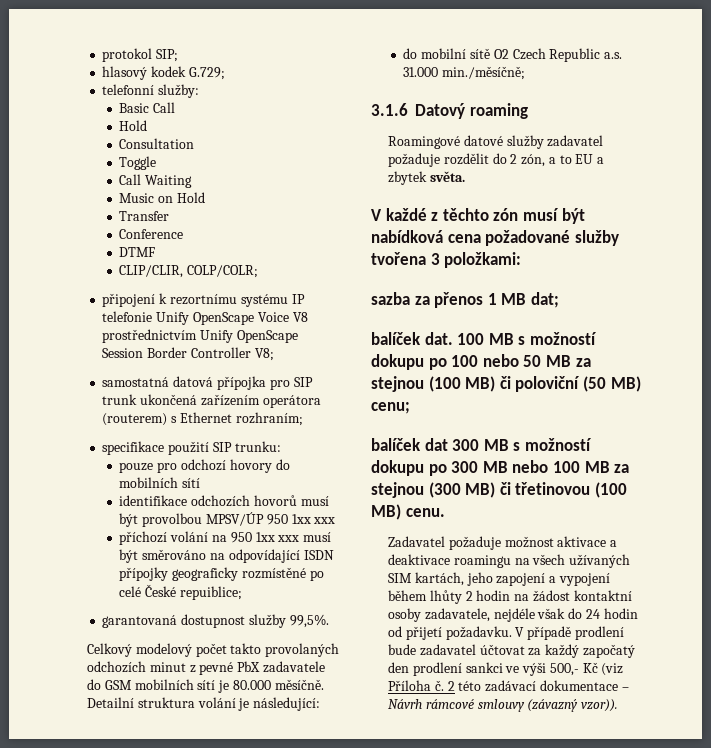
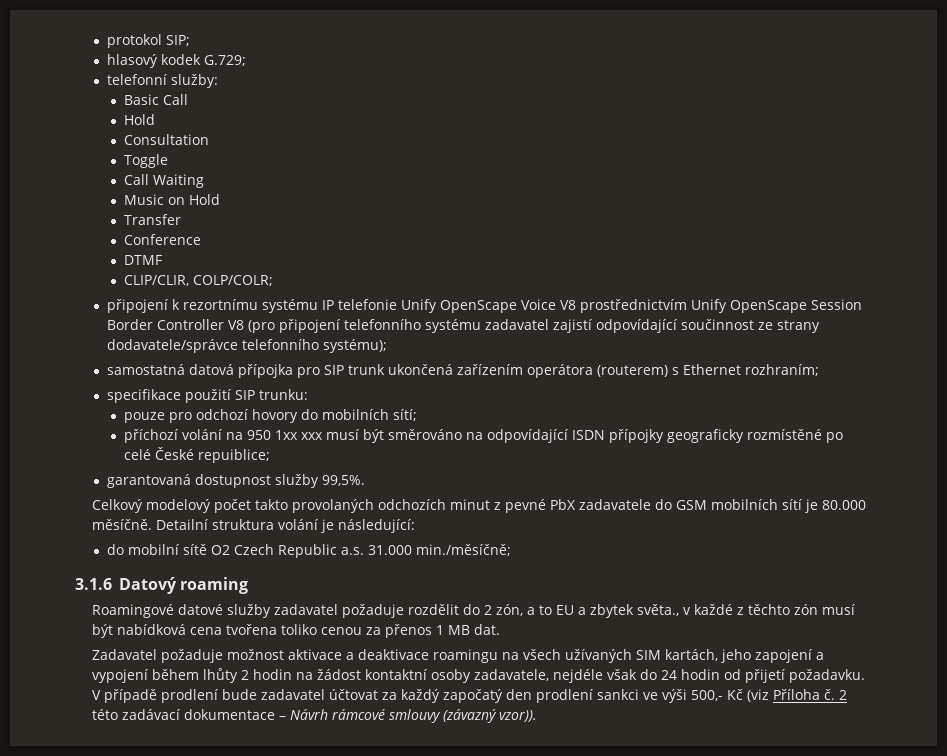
[254,348,274,361] V8; -> [228,319,821,333] [107,339,388,353] V8 (pro připojení telefonního systému zadavatel zajistí odpovídající součinnost ze strany dodavatele/správce telefonního systému);
[182,478,201,488] [119,495,329,507] [119,512,336,527] sítí // identifikace odchozích hovorů musí být provolbou MPSV/ÚP 950 1xx xxx -> [392,409,417,421] sítí;
[429,171,465,182] [371,209,382,221] světa. // V -> [636,604,691,616] světa., v
[485,230,619,246] [371,252,522,268] [371,292,410,305] požadované služby tvořena 3 položkami: // sazba -> [225,624,362,635] tvořena toliko cenou
[530,292,559,308] [371,332,421,345] dat; // balíček -> (470, 630) none
[457,332,597,345] [371,354,591,370] [371,376,641,392] [371,402,410,414] [371,438,592,451] [371,460,630,476] [371,482,627,498] [371,504,445,520] 100 MB s možností dokupu po 100 nebo 50 MB za stejnou (100 MB) či poloviční (50 MB) cenu; // balíček dat 300 MB s možností dokupu po 300 MB nebo 100 MB za stejnou (300 MB) či třetinovou (100 MB) cenu. -> (500, 629) none

